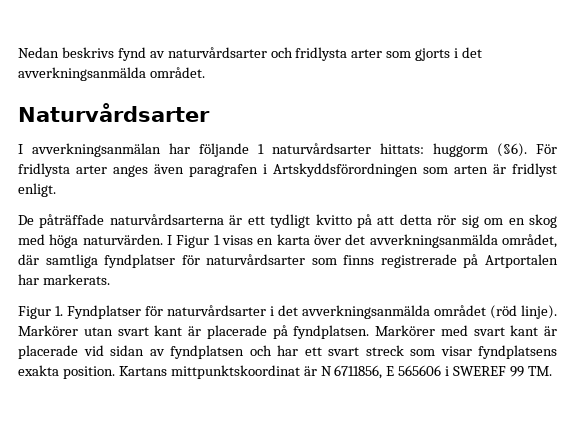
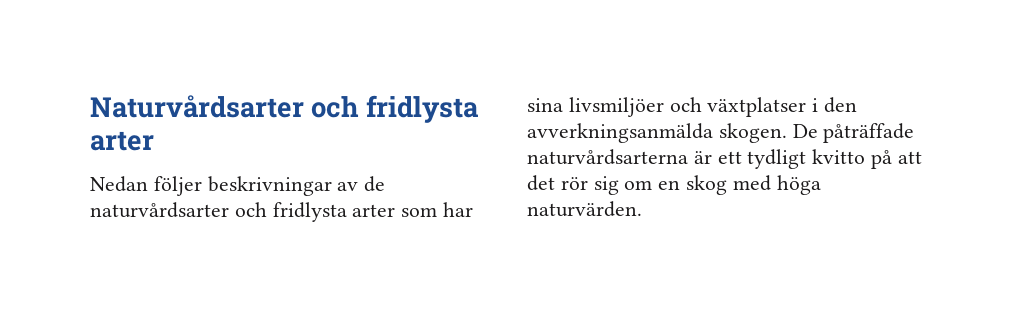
[18,47,165,61] Nedan beskrivs fynd av -> [90,95,478,123] [90,131,154,151] [90,176,386,196] Naturvårdsarter och fridlysta arter // Nedan följer beskrivningar av de
[415,47,483,61] [18,67,205,81] [18,103,210,122] [18,143,557,157] [18,163,557,177] [18,183,56,197] gjorts i det avverkningsanmälda området. // Naturvårdsarter // I avverkningsanmälan har följande 1 naturvårdsarter hittats: huggorm (§6). För fridlysta arter anges även paragrafen i Artskyddsförordningen som arten är fridlyst enligt. // -> [443,202,474,217] [527,97,858,117] [527,123,787,143] har sina livsmiljöer och växtplatser i den avverkningsanmälda skogen.
[399,214,432,225] detta -> [527,175,555,191] det
[167,234,557,248] [18,254,558,268] [18,274,110,285] [18,305,557,319] [18,325,557,339] [18,345,557,359] [18,365,552,379] I Figur 1 visas en karta över det avverkningsanmälda området, där samtliga fyndplatser för naturvårdsarter som finns registrerade på Artportalen har markerats. // Figur 1. Fyndplatser för naturvårdsarter i det avverkningsanmälda området (röd linje). Markörer utan svart kant är placerade på fyndplatsen. Markörer med svart kant är placerade vid sidan av fyndplatsen och har ett svart streck som visar fyndplatsens exakta position. Kartans mittpunktskoordinat är N 6711856, E 565606 i SWEREF 99 TM. -> (642, 209) none

